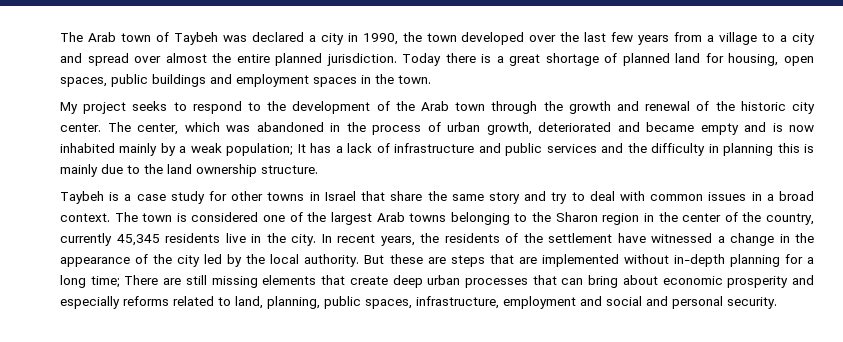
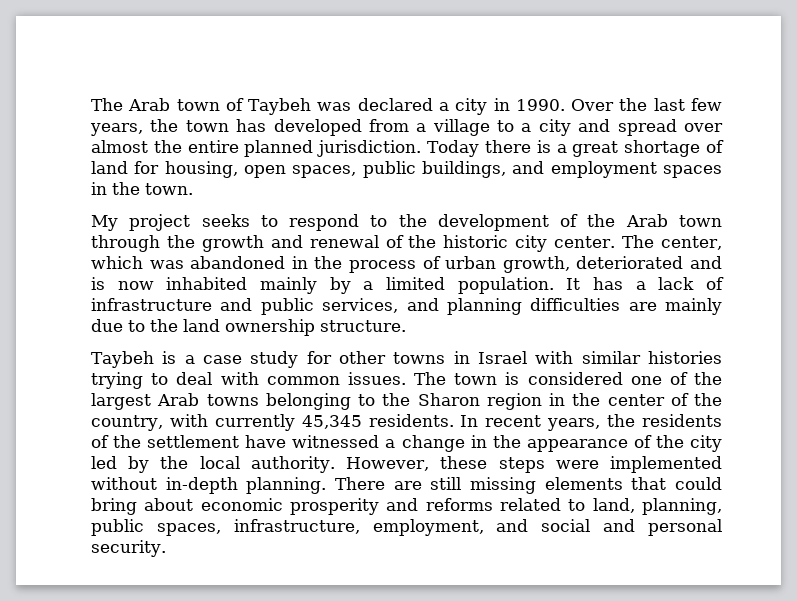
[362,32,670,45] 1990, the town developed over the last few years -> [515,98,722,111] [90,119,362,136] 1990. Over the last few years, the town has developed
[622,53,670,66] planned -> (724, 146) none
[152,74,206,87] buildings -> [422,161,506,178] buildings,
[646,122,766,135] became empty and -> (723, 262) none
[190,143,294,156] weak population; -> [386,277,554,294] limited population.
[546,143,815,156] services and the difficulty in planning this is -> [322,298,657,315] services, and planning difficulties are
[361,191,815,204] [60,213,110,222] that share the same story and try to deal with common issues in a broad context. -> [535,351,723,364] [91,372,406,389] with similar histories trying to deal with common issues.
(814, 219) none -> [169,414,208,427] with
[165,233,316,246] residents live in the city. -> [368,414,454,427] residents.
[364,254,814,267] [60,275,120,288] But these are steps that are implemented without in-depth planning for a long time; -> [346,456,722,473] [91,477,327,494] However, these steps were implemented without in-depth planning.
[349,275,584,288] create deep urban processes that can -> [675,477,722,490] could
[60,296,120,309] especially -> (419, 504) none
[503,296,576,309] employment -> [372,519,484,536] employment,

